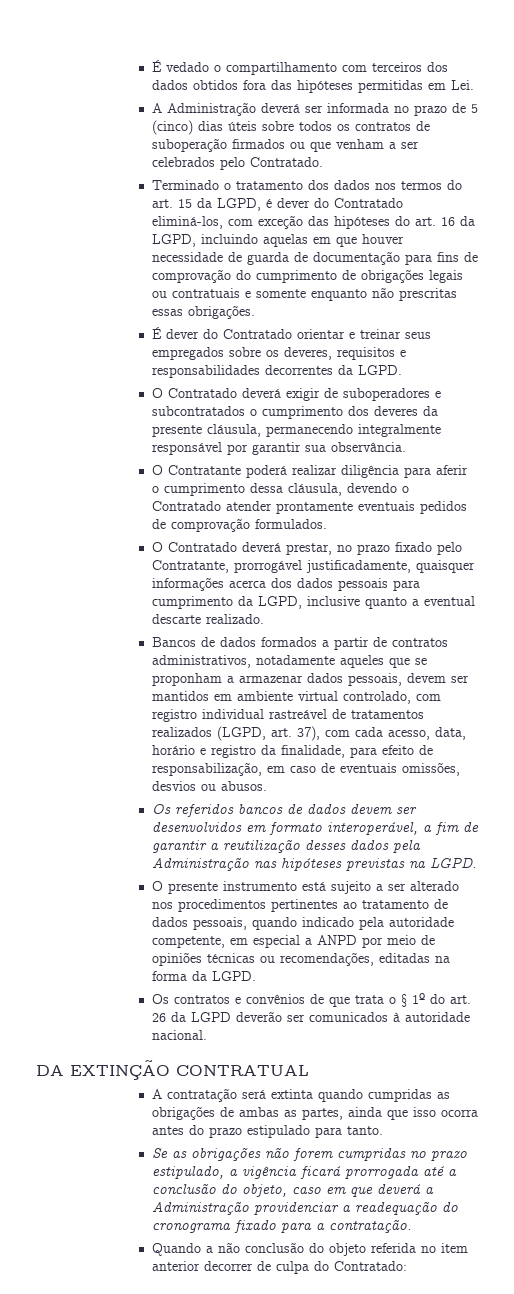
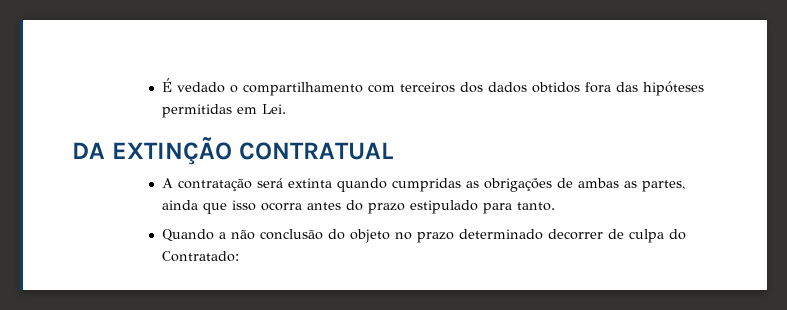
[151,102,478,116] [151,120,430,135] [151,138,419,152] [151,157,323,170] [151,180,462,190] [151,198,403,211] [151,215,475,229] [151,234,404,247] [151,251,478,265] [151,269,463,283] [151,287,457,301] [151,305,255,319] [151,327,431,339] [151,347,406,360] [151,365,402,378] [151,388,441,401] [151,406,438,419] [151,424,441,437] [151,442,406,455] [151,465,468,478] [151,483,409,496] [151,501,467,514] [151,518,327,532] [151,542,462,555] [151,560,475,573] [151,577,420,591] [151,596,475,609] [151,614,264,624] [151,637,448,650] [151,655,427,668] [151,673,469,686] [151,691,441,704] [151,709,424,722] [151,726,466,741] [151,745,433,758] [151,762,460,776] [151,781,267,791] [151,804,417,817] [151,822,479,835] [151,840,421,853] [151,857,477,871] [151,881,459,894] [151,899,448,912] [151,917,454,930] [151,935,435,948] [151,952,450,966] [151,971,256,981] [151,993,471,1007] [151,1011,470,1022] [151,1030,207,1040] // A Administração deverá ser informada no prazo de 5 (cinco) dias úteis sobre todos os contratos de suboperação firmados ou que venham a ser celebrados pelo Contratado. // Terminado o tratamento dos dados nos termos do art. 15 da LGPD, é dever do Contratado eliminá-los, com exceção das hipóteses do art. 16 da LGPD, incluindo aquelas em que houver necessidade de guarda de documentação para fins de comprovação do cumprimento de obrigações legais ou contratuais e somente enquanto não prescritas essas obrigações. // É dever do Contratado orientar e treinar seus empregados sobre os deveres, requisitos e responsabilidades decorrentes da LGPD. // O Contratado deverá exigir de suboperadores e subcontratados o cumprimento dos deveres da presente cláusula, permanecendo integralmente responsável por garantir sua observância. // O Contratante poderá realizar diligência para aferir o cumprimento dessa cláusula, devendo o Contratado atender prontamente eventuais pedidos de comprovação formulados. // O Contratado deverá prestar, no prazo fixado pelo Contratante, prorrogável justificadamente, quaisquer informações acerca dos dados pessoais para cumprimento da LGPD, inclusive quanto a eventual descarte realizado. // Bancos de dados formados a partir de contratos administrativos, notadamente aqueles que se proponham a armazenar dados pessoais, devem ser mantidos em ambiente virtual controlado, com registro individual rastreável de tratamentos realizados (LGPD, art. 37), com cada acesso, data, horário e registro da finalidade, para efeito de responsabilização, em caso de eventuais omissões, desvios ou abusos. // Os referidos bancos de dados devem ser desenvolvidos em formato interoperável, a fim de garantir a reutilização desses dados pela Administração nas hipóteses previstas na LGPD. // O presente instrumento está sujeito a ser alterado nos procedimentos pertinentes ao tratamento de dados pessoais, quando indicado pela autoridade competente, em especial a ANPD por meio de opiniões técnicas ou recomendações, editadas na forma da LGPD. // Os contratos e convênios de que trata o § 1º do art. 26 da LGPD deverão ser comunicados à autoridade nacional. -> (287, 109) none
[151,1148,467,1161] [151,1166,457,1179] [151,1184,434,1197] [151,1202,458,1215] [151,1220,412,1233] // Se as obrigações não forem cumpridas no prazo estipulado, a vigência ficará prorrogada até a conclusão do objeto, caso em que deverá a Administração providenciar a readequação do cronograma fixado para a contratação. -> (556, 206) none
[370,1243,468,1253] [151,1261,200,1271] referida no item anterior -> [395,229,544,243] no prazo determinado

